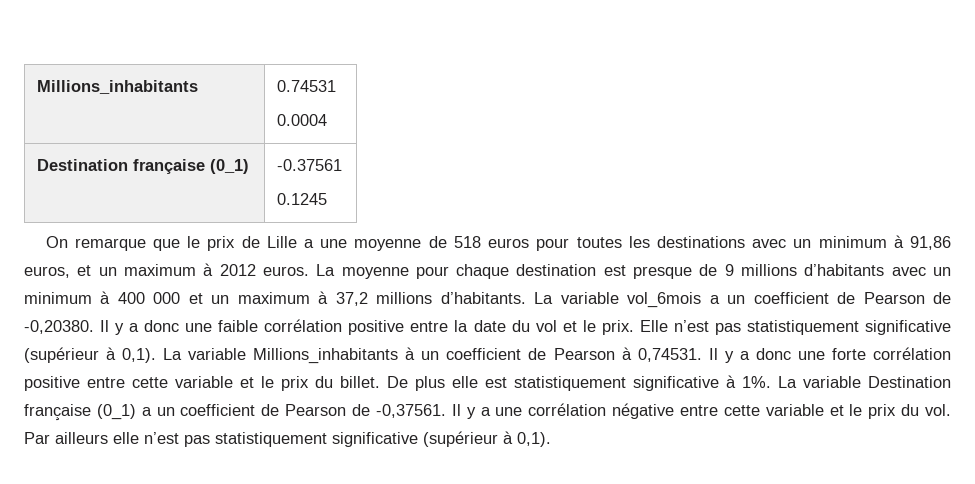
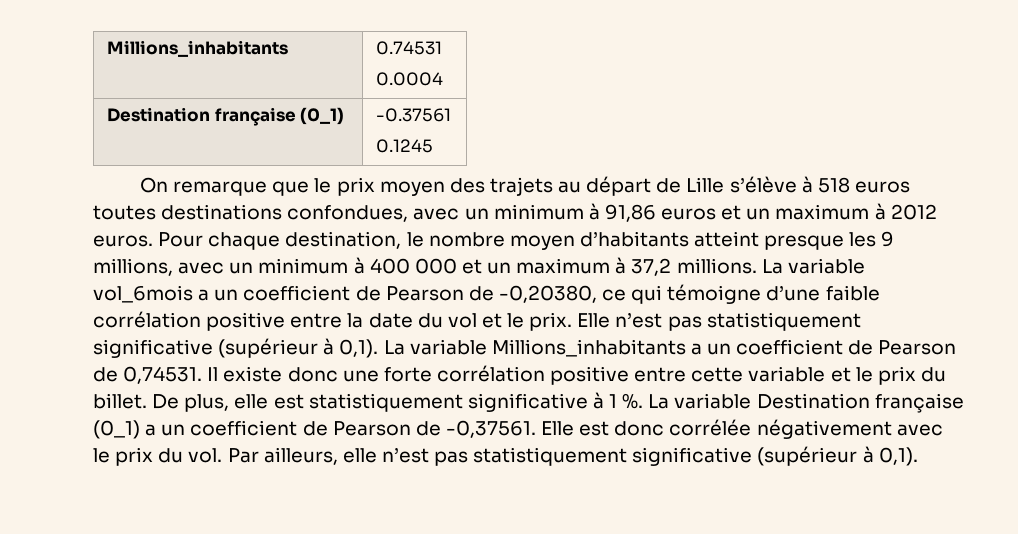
[241,236,745,251] de Lille a une moyenne de 518 euros pour toutes les destinations -> [379,176,910,196] [93,204,409,222] moyen des trajets au départ de Lille s’élève à 518 euros toutes destinations confondues,
[24,266,70,278] euros, -> [661,208,717,220] euros
[316,264,885,279] La moyenne pour chaque destination est presque de 9 millions d’habitants -> [158,231,895,250] [93,258,173,276] Pour chaque destination, le nombre moyen d’habitants atteint presque les 9 millions,
[376,292,526,304] millions d’habitants. -> [676,258,757,274] millions.
[24,320,213,335] -0,20380. Il y a donc une -> [498,284,821,304] -0,20380, ce qui témoigne d’une
[405,347,632,360] à un coefficient de Pearson à -> [690,339,957,355] [93,367,118,382] a un coefficient de Pearson de
[724,351,750,363] y a -> [223,366,283,382] existe
[415,376,445,391] plus -> [184,394,230,412] plus,
[742,376,771,388] 1%. -> [609,393,644,409] 1 %.
[451,403,844,419] Il y a une corrélation négative entre cette variable et -> [541,419,943,439] Elle est donc corrélée négativement avec
[55,432,108,444] ailleurs -> [263,447,338,465] ailleurs,

